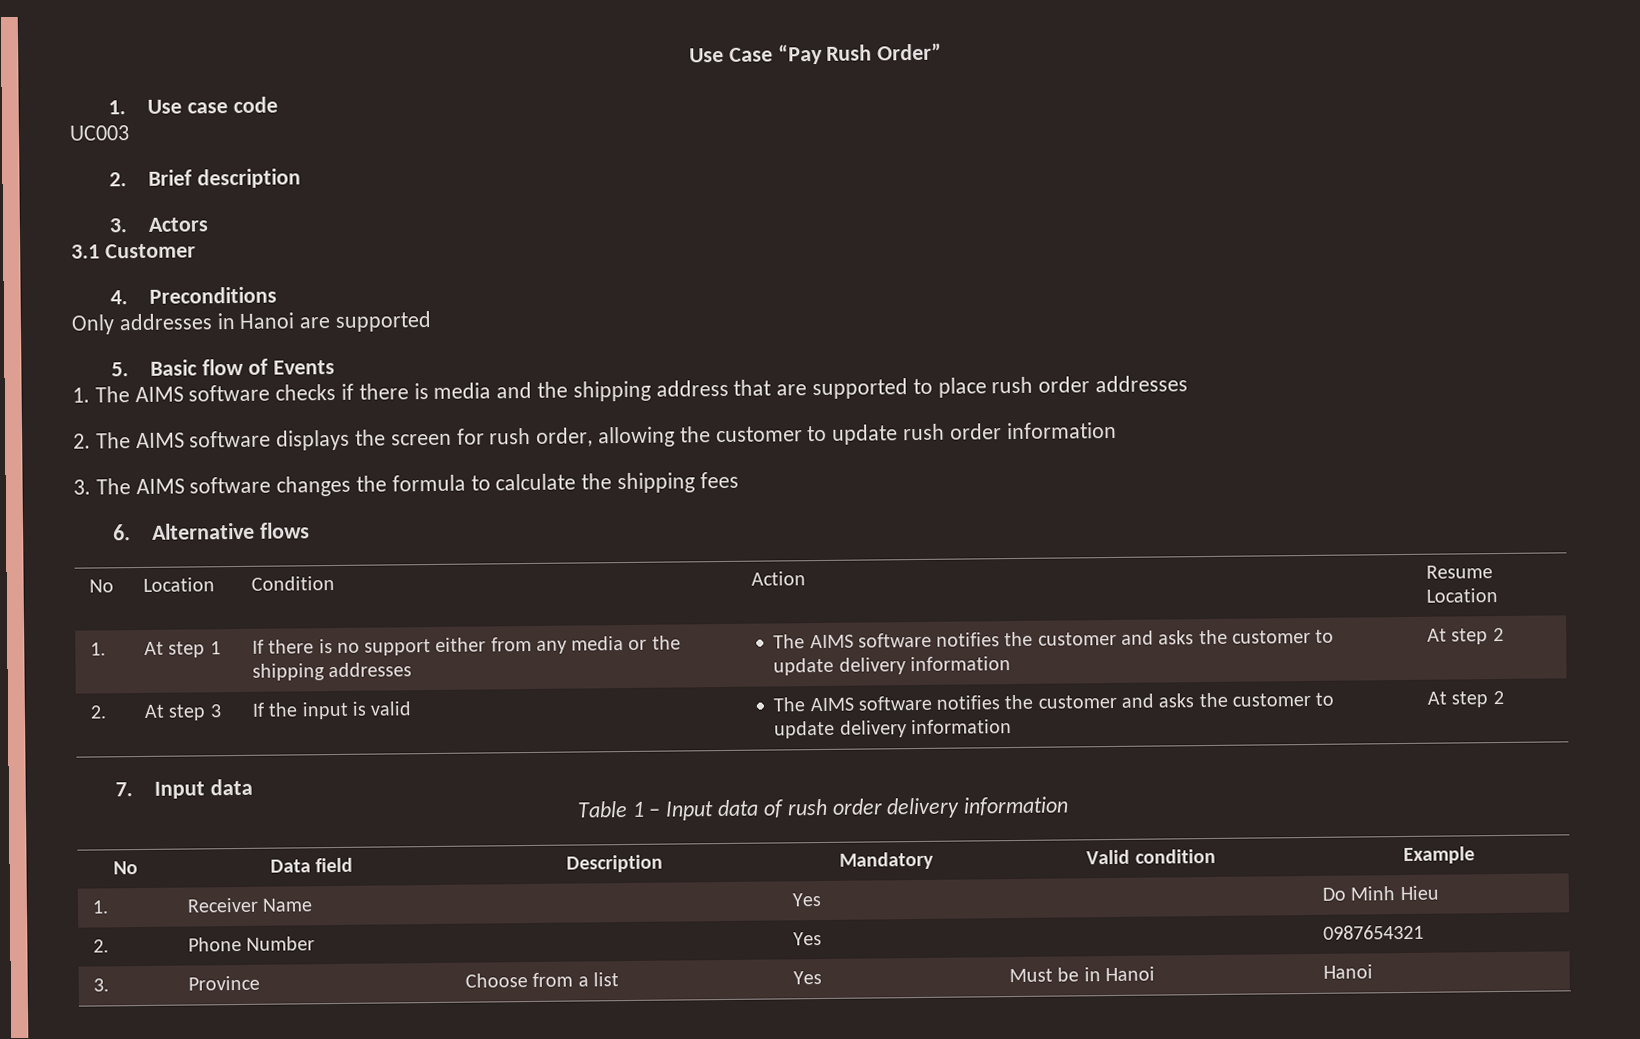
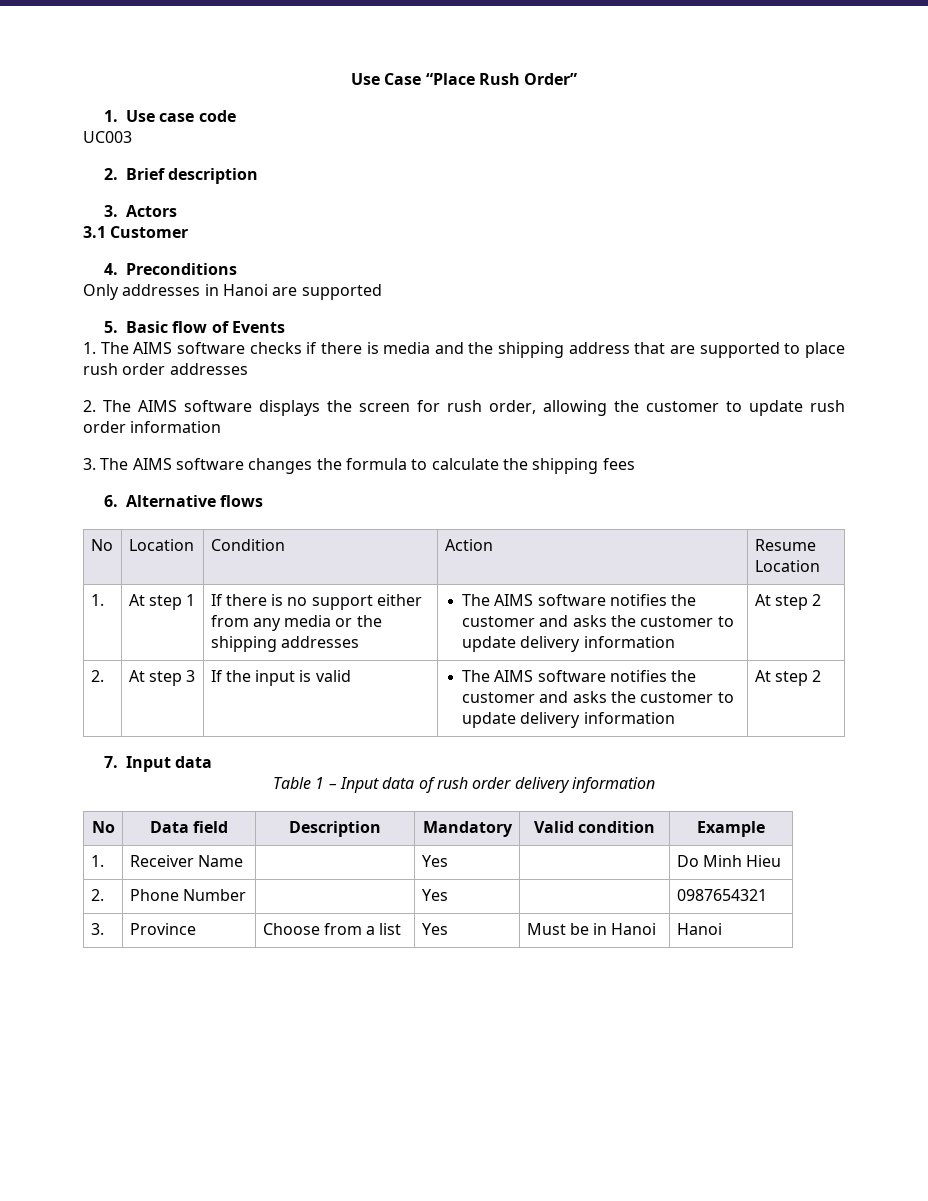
[777,43,823,65] “Pay -> [425,73,475,85] “Place

